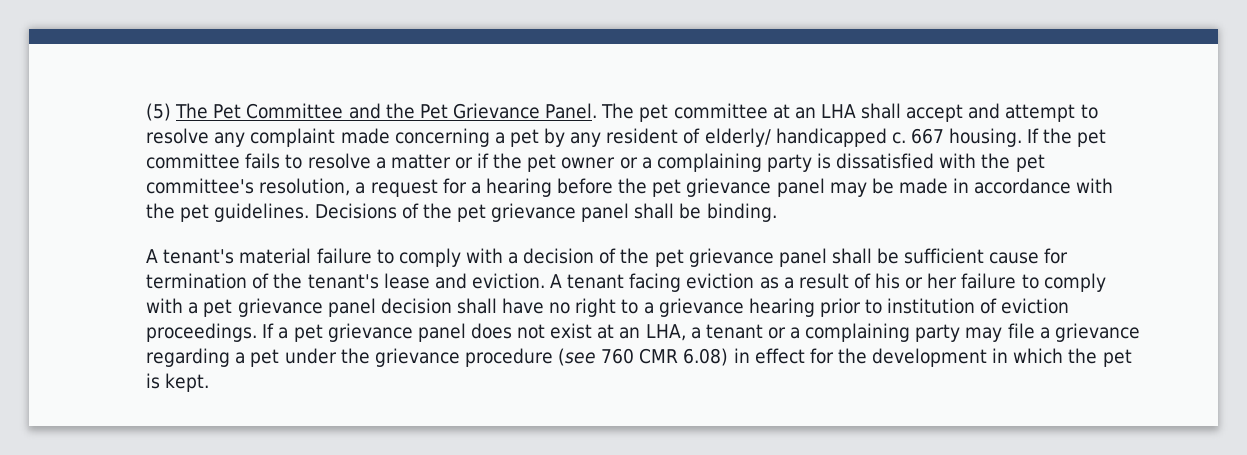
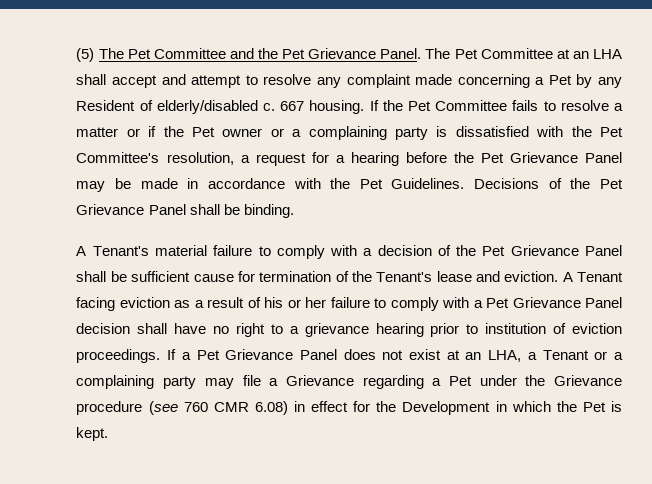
[639,103,768,122] pet committee -> [454,48,553,59] Pet Committee
[509,129,539,147] pet -> [548,75,572,85] Pet
[606,128,887,147] resident of elderly/ handicapped -> [76,100,258,114] Resident of elderly/disabled
[1077,129,1107,147] [146,153,241,169] pet committee -> [408,100,508,111] Pet Committee
[527,154,557,172] pet -> [192,127,216,137] Pet
[1015,154,1045,172] [146,178,255,194] pet committee's -> [599,127,623,137] [76,152,160,163] Pet Committee's
[652,178,825,197] pet grievance panel -> [480,152,623,163] Pet Grievance Panel
[180,203,310,222] pet guidelines. -> [359,178,465,189] Pet Guidelines.
[456,203,630,222] pet grievance panel -> [600,179,623,189] [76,204,186,215] Pet Grievance Panel
[163,249,235,264] tenant's -> [92,246,149,256] Tenant's
[654,248,827,267] pet grievance panel -> [482,245,623,256] Pet Grievance Panel
[307,274,379,289] tenant's -> [376,272,433,282] Tenant's
[567,274,625,289] tenant -> [576,272,623,282] Tenant
[203,298,376,317] pet grievance panel -> [486,297,622,308] Pet Grievance Panel
[293,323,466,342] pet grievance panel -> [196,349,337,360] Pet Grievance Panel
[705,324,763,339] tenant -> [542,350,589,360] Tenant
[1054,323,1140,342] grievance -> [285,375,354,386] Grievance
[250,349,280,367] pet -> [448,376,472,386] Pet
[374,348,460,367] grievance -> [554,375,622,386] Grievance
[872,348,988,367] development -> [402,401,491,415] Development
[1102,349,1132,367] pet -> [582,402,606,412] Pet

